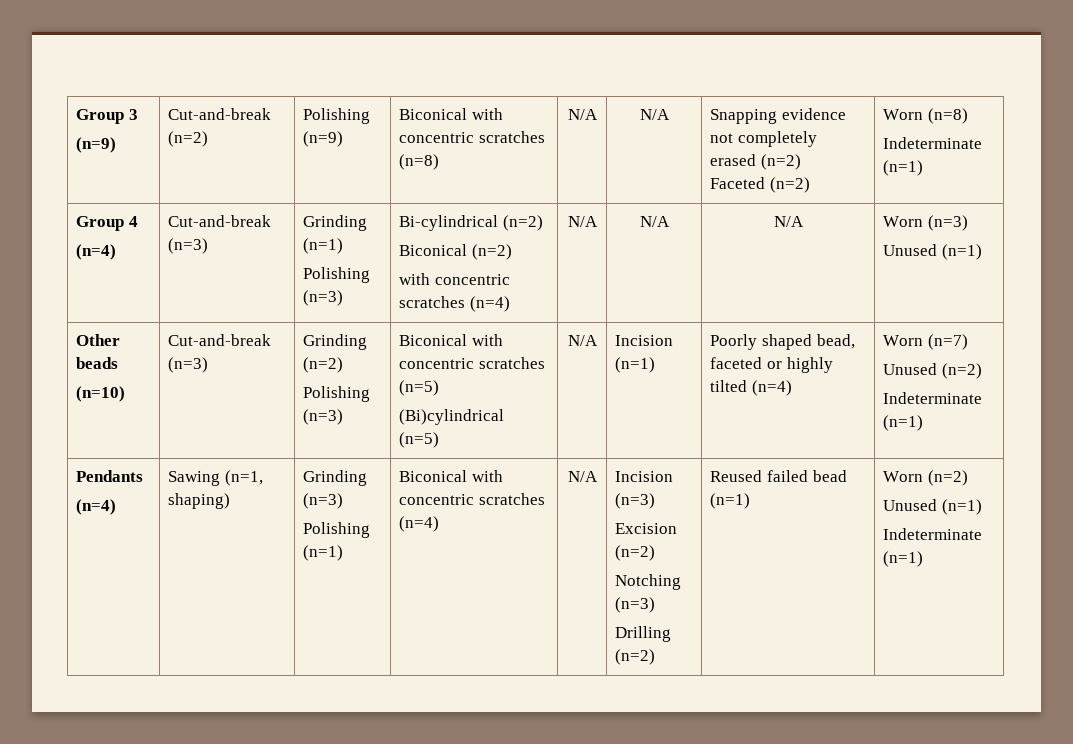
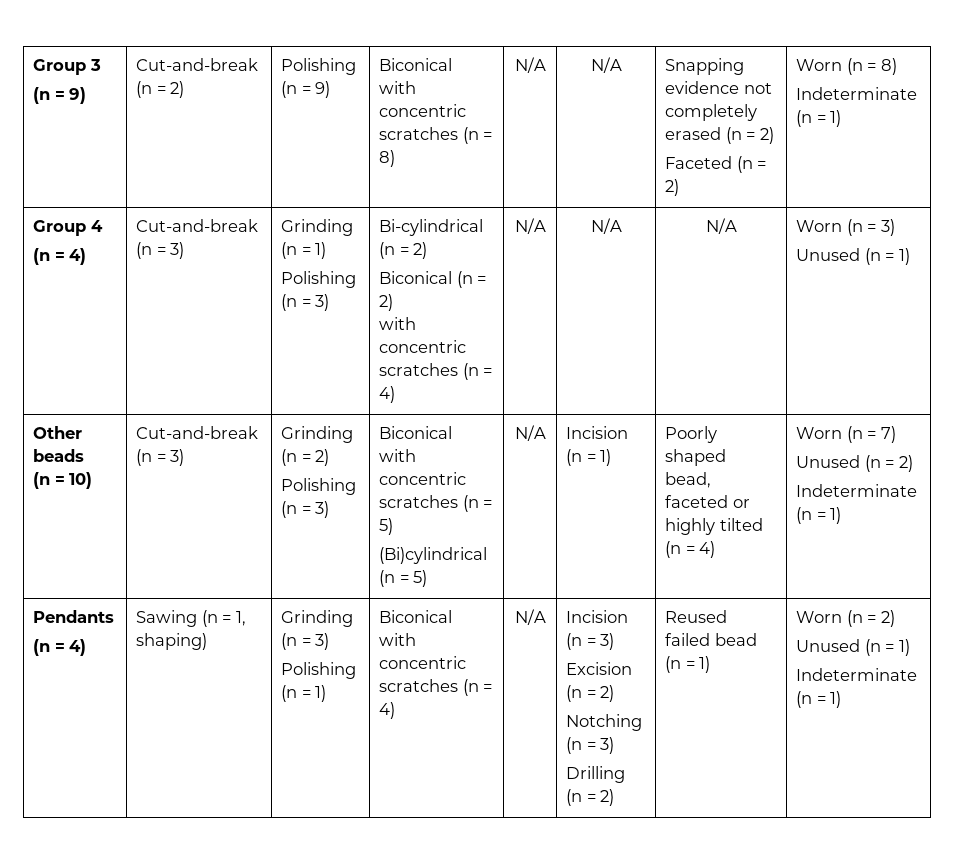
[76,137,117,153] [168,108,272,120] [168,131,209,147] [303,108,371,124] [303,131,344,147] [399,108,503,120] [399,131,545,143] [399,154,440,170] (n=9) | Cut-and-break (n=2) | Polishing (n=9) | Biconical with concentric scratches (n=8) -> [33,87,87,104] [136,58,259,71] [136,81,185,98] [281,58,357,75] [281,81,331,98] [379,58,453,71] [379,81,417,94] [379,104,467,117] [379,127,493,144] [379,150,396,167] (n = 9) | Cut-and-break (n = 2) | Polishing (n = 9) | Biconical with concentric scratches (n = 8)
[760,154,801,170] [710,177,810,193] [883,108,968,124] [883,137,983,149] [883,160,924,176] [76,216,138,231] [76,244,117,260] [168,215,272,227] [168,238,209,254] [303,215,368,231] [303,238,344,254] [303,267,371,283] [303,290,344,306] [399,215,543,231] [399,244,512,260] [399,273,510,285] [399,296,510,312] (n=2) // Faceted (n=2) | Worn (n=8) // Indeterminate (n=1) // Group 4 // (n=4) | Cut-and-break (n=3) | Grinding (n=1) // Polishing (n=3) | Bi-cylindrical (n=2) // Biconical (n=2) // with concentric scratches (n=4) -> [725,127,774,144] [665,156,767,173] [665,179,680,196] [796,58,897,75] [796,87,918,100] [796,110,842,127] [33,220,103,236] [33,248,87,265] [136,219,259,232] [136,242,185,259] [281,219,354,236] [281,242,327,259] [281,271,357,288] [281,294,330,311] [379,219,484,236] [379,242,428,259] [379,271,487,288] [379,294,394,311] [379,317,417,330] [379,340,467,353] [379,363,493,380] [379,386,396,403] (n = 2) // Faceted (n = 2) | Worn (n = 8) // Indeterminate (n = 1) // Group 4 // (n = 4) | Cut-and-break (n = 3) | Grinding (n = 1) // Polishing (n = 3) | Bi-cylindrical (n = 2) // Biconical (n = 2) // with concentric scratches (n = 4)
[927,215,968,231] [883,244,982,260] [76,334,121,346] [76,357,119,369] [76,386,126,402] [168,334,272,346] [168,357,209,373] [303,334,368,350] [303,357,344,373] [303,386,371,402] [303,409,344,425] [399,334,503,346] [399,357,545,369] [399,380,440,396] [399,409,505,425] [399,432,440,448] [567,335,598,346] [615,335,674,346] [615,357,656,373] (n=3) // Unused (n=1) // Other beads // (n=10) | Cut-and-break (n=3) | Grinding (n=2) // Polishing (n=3) | Biconical with concentric scratches (n=5) // (Bi)cylindrical (n=5) | N/A | Incision (n=1) -> [846,219,895,236] [796,248,910,265] [33,426,83,439] [33,449,85,462] [33,472,93,489] [136,426,259,439] [136,449,185,466] [281,426,354,443] [281,449,330,466] [281,478,357,495] [281,501,330,518] [379,426,453,439] [379,449,417,462] [379,472,467,485] [379,495,493,512] [379,518,394,535] [379,547,488,564] [379,570,428,587] [514,425,546,441] [566,426,629,439] [566,449,612,466] (n = 3) // Unused (n = 1) // Other beads // (n = 10) | Cut-and-break (n = 3) | Grinding (n = 2) // Polishing (n = 3) | Biconical with concentric scratches (n = 5) // (Bi)cylindrical (n = 5) | N/A | Incision (n = 1)
[751,380,792,396] [883,334,968,350] [883,363,982,379] [883,392,983,404] [883,415,924,431] [76,470,144,482] [76,499,117,515] [168,470,263,486] [168,493,231,509] [303,470,368,486] [303,493,344,509] [303,522,371,538] [303,545,344,561] [399,470,503,482] [399,493,545,505] [399,516,440,532] [567,471,598,482] [615,471,674,482] [615,493,656,509] [615,523,678,534] [615,545,656,561] [615,574,682,590] [615,597,656,613] [615,626,672,642] [615,649,656,665] [710,470,847,482] [710,493,751,509] [883,470,968,486] [883,499,982,515] [883,528,983,540] [883,551,924,567] (n=4) | Worn (n=7) // Unused (n=2) // Indeterminate (n=1) // Pendants // (n=4) | Sawing (n=1, shaping) | Grinding (n=3) // Polishing (n=1) | Biconical with concentric scratches (n=4) | N/A | Incision (n=3) // Excision (n=2) // Notching (n=3) // Drilling (n=2) | Reused failed bead (n=1) | Worn (n=2) // Unused (n=1) // Indeterminate (n=1) -> [665,541,716,558] [796,426,896,443] [796,455,913,472] [796,484,918,497] [796,507,842,524] [33,610,115,623] [33,639,87,656] [136,610,246,627] [136,633,208,650] [281,610,354,627] [281,633,330,650] [281,662,357,679] [281,685,327,702] [379,610,453,623] [379,633,417,646] [379,656,467,669] [379,679,493,696] [379,702,396,719] [514,609,546,625] [566,610,629,623] [566,633,615,650] [566,662,633,675] [566,685,615,702] [566,714,643,731] [566,737,615,754] [566,766,626,783] [566,789,615,806] [665,610,728,623] [665,633,757,646] [665,656,711,673] [796,610,895,627] [796,639,910,656] [796,668,918,681] [796,691,842,708] (n = 4) | Worn (n = 7) // Unused (n = 2) // Indeterminate (n = 1) // Pendants // (n = 4) | Sawing (n = 1, shaping) | Grinding (n = 3) // Polishing (n = 1) | Biconical with concentric scratches (n = 4) | N/A | Incision (n = 3) // Excision (n = 2) // Notching (n = 3) // Drilling (n = 2) | Reused failed bead (n = 1) | Worn (n = 2) // Unused (n = 1) // Indeterminate (n = 1)

